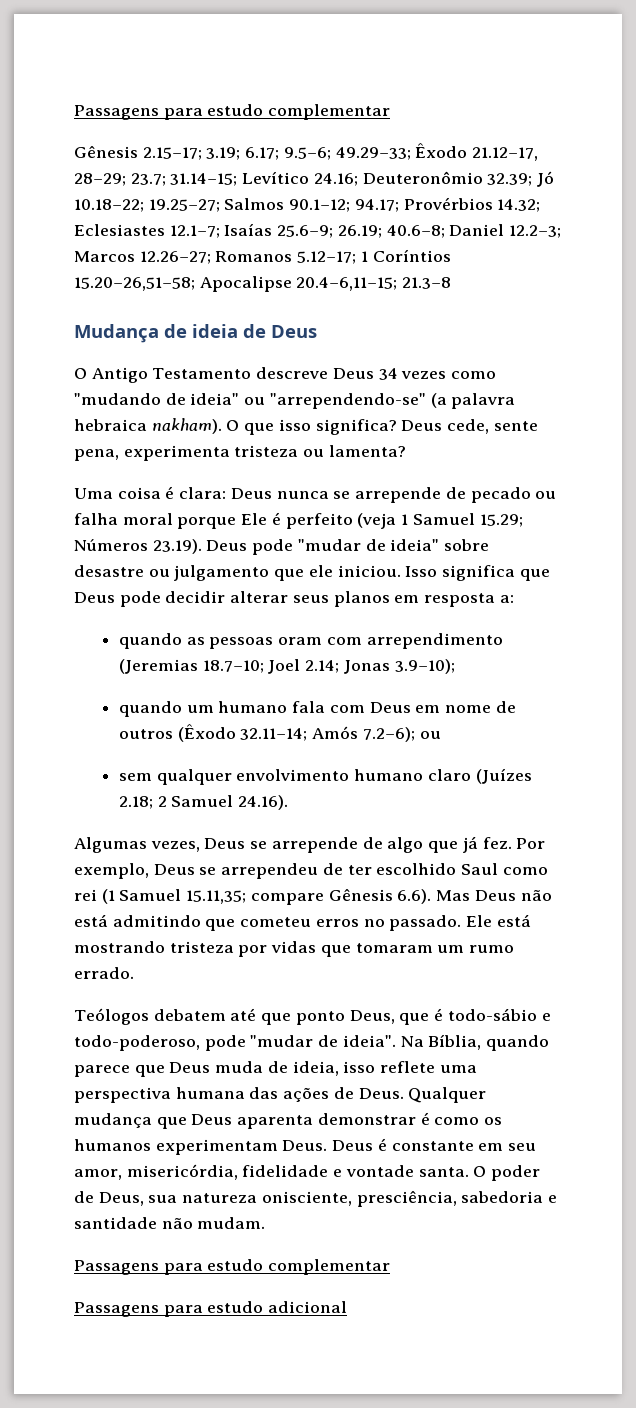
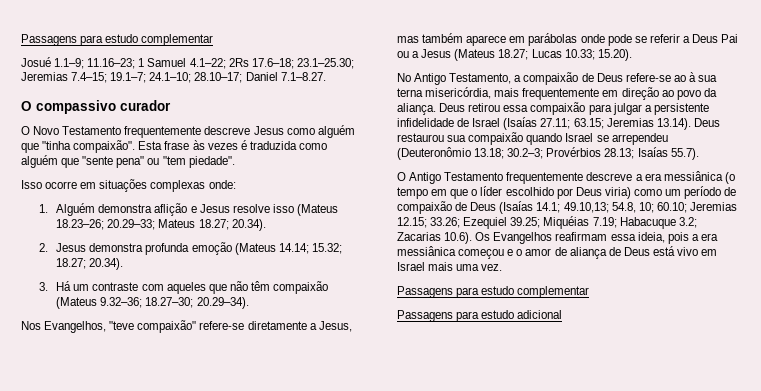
[74,104,391,120] [74,143,539,161] [74,171,555,187] [74,197,541,212] [74,223,562,238] [74,249,451,264] [74,276,452,292] [74,324,317,343] [74,367,497,383] [74,393,516,409] [74,418,538,435] [74,445,406,461] [74,486,557,503] [74,512,523,529] [74,539,490,555] [74,565,550,581] [74,591,514,607] [118,633,503,649] [118,659,455,674] [118,701,516,717] [118,724,441,742] [118,768,532,785] [118,795,289,810] [74,836,546,853] [74,863,548,879] [74,888,552,905] [74,914,531,931] [74,941,515,957] [74,967,134,979] [74,1008,551,1025] [74,1034,550,1051] [74,1061,477,1077] [74,1087,487,1103] [74,1112,503,1129] [74,1138,537,1155] [74,1164,541,1181] [74,1190,558,1207] [74,1217,266,1229] Passagens para estudo complementar // Gênesis 2.15–17; 3.19; 6.17; 9.5–6; 49.29–33; Êxodo 21.12–17, 28–29; 23.7; 31.14–15; Levítico 24.16; Deuteronômio 32.39; Jó 10.18–22; 19.25–27; Salmos 90.1–12; 94.17; Provérbios 14.32; Eclesiastes 12.1–7; Isaías 25.6–9; 26.19; 40.6–8; Daniel 12.2–3; Marcos 12.26–27; Romanos 5.12–17; 1 Coríntios 15.20–26,51–58; Apocalipse 20.4–6,11–15; 21.3–8 // Mudança de ideia de Deus // O Antigo Testamento descreve Deus 34 vezes como "mudando de ideia" ou "arrependendo-se" (a palavra hebraica nakham). O que isso significa? Deus cede, sente pena, experimenta tristeza ou lamenta? // Uma coisa é clara: Deus nunca se arrepende de pecado ou falha moral porque Ele é perfeito (veja 1 Samuel 15.29; Números 23.19). Deus pode "mudar de ideia" sobre desastre ou julgamento que ele iniciou. Isso significa que Deus pode decidir alterar seus planos em resposta a: // quando as pessoas oram com arrependimento (Jeremias 18.7–10; Joel 2.14; Jonas 3.9–10); // quando um humano fala com Deus em nome de outros (Êxodo 32.11–14; Amós 7.2–6); ou // sem qualquer envolvimento humano claro (Juízes 2.18; 2 Samuel 24.16). // Algumas vezes, Deus se arrepende de algo que já fez. Por exemplo, Deus se arrependeu de ter escolhido Saul como rei (1 Samuel 15.11,35; compare Gênesis 6.6). Mas Deus não está admitindo que cometeu erros no passado. Ele está mostrando tristeza por vidas que tomaram um rumo errado. // Teólogos debatem até que ponto Deus, que é todo-sábio e todo-poderoso, pode "mudar de ideia". Na Bíblia, quando parece que Deus muda de ideia, isso reflete uma perspectiva humana das ações de Deus. Qualquer mudança que Deus aparenta demonstrar é como os humanos experimentam Deus. Deus é constante em seu amor, misericórdia, fidelidade e vontade santa. O poder de Deus, sua natureza onisciente, presciência, sabedoria e santidade não mudam. -> [21,34,214,46] [21,57,354,69] [21,72,326,83] [21,100,171,114] [21,125,355,138] [21,140,327,153] [21,155,235,168] [21,179,236,192] [38,203,338,216] [56,219,266,231] [38,242,342,255] [56,258,124,270] [38,281,329,294] [56,297,249,309] [21,320,352,333] [397,33,739,46] [397,49,632,61] [397,72,718,85] [397,87,717,100] [397,102,709,115] [397,117,720,130] [397,132,668,145] [397,147,699,160] [397,171,735,184] [397,186,737,199] [397,201,737,214] [397,216,697,229] [397,232,718,244] [397,246,718,259] [397,262,503,271] Passagens para estudo complementar // Josué 1.1–9; 11.16–23; 1 Samuel 4.1–22; 2Rs 17.6–18; 23.1–25.30; Jeremias 7.4–15; 19.1–7; 24.1–10; 28.10–17; Daniel 7.1–8.27. // O compassivo curador // O Novo Testamento frequentemente descreve Jesus como alguém que "tinha compaixão". Esta frase às vezes é traduzida como alguém que "sente pena" ou "tem piedade". // Isso ocorre em situações complexas onde: // 1. Alguém demonstra aflição e Jesus resolve isso (Mateus 18.23–26; 20.29–33; Mateus 18.27; 20.34). // 2. Jesus demonstra profunda emoção (Mateus 14.14; 15.32; 18.27; 20.34). // 3. Há um contraste com aqueles que não têm compaixão (Mateus 9.32–36; 18.27–30; 20.29–34). // Nos Evangelhos, "teve compaixão" refere-se diretamente a Jesus, mas também aparece em parábolas onde pode se referir a Deus Pai ou a Jesus (Mateus 18.27; Lucas 10.33; 15.20). // No Antigo Testamento, a compaixão de Deus refere-se ao à sua terna misericórdia, mais frequentemente em direção ao povo da aliança. Deus retirou essa compaixão para julgar a persistente infidelidade de Israel (Isaías 27.11; 63.15; Jeremias 13.14). Deus restaurou sua compaixão quando Israel se arrependeu (Deuteronômio 13.18; 30.2–3; Provérbios 28.13; Isaías 55.7). // O Antigo Testamento frequentemente descreve a era messiânica (o tempo em que o líder escolhido por Deus viria) como um período de compaixão de Deus (Isaías 14.1; 49.10,13; 54.8, 10; 60.10; Jeremias 12.15; 33.26; Ezequiel 39.25; Miquéias 7.19; Habacuque 3.2; Zacarias 10.6). Os Evangelhos reafirmam essa ideia, pois a era messiânica começou e o amor de aliança de Deus está vivo em Israel mais uma vez.

